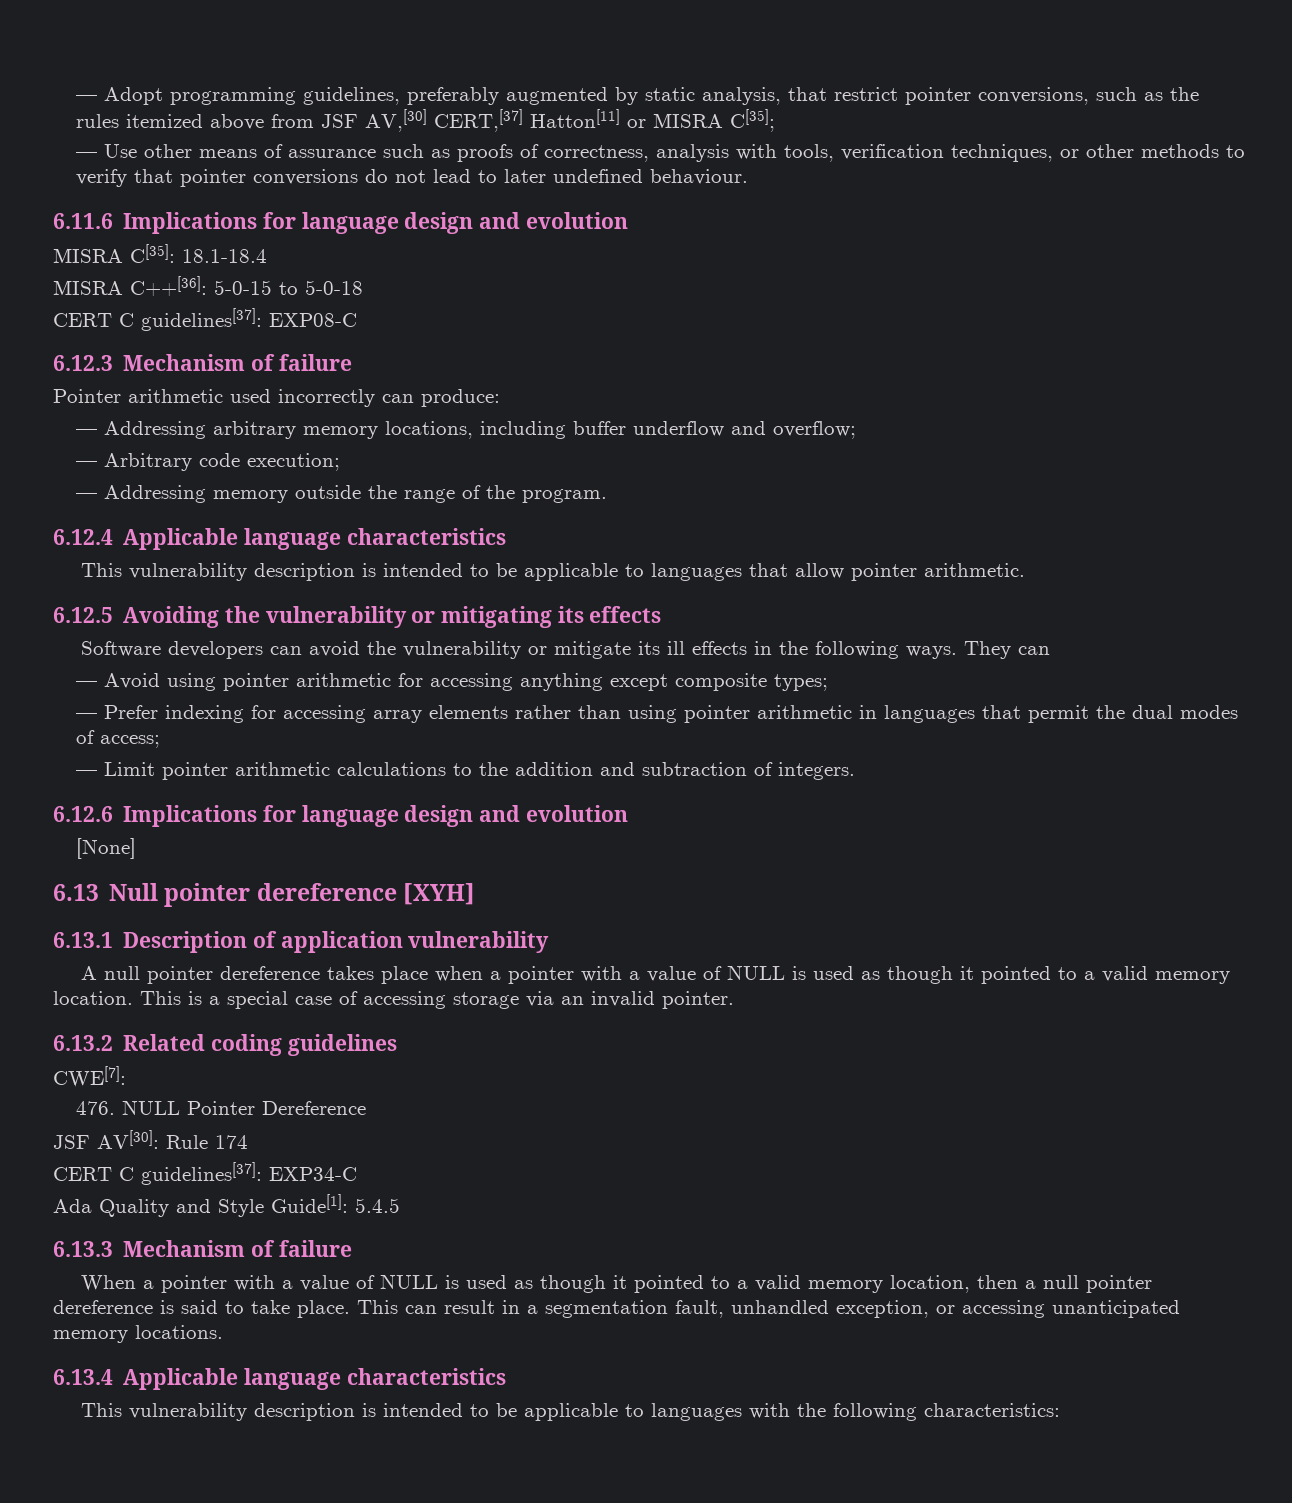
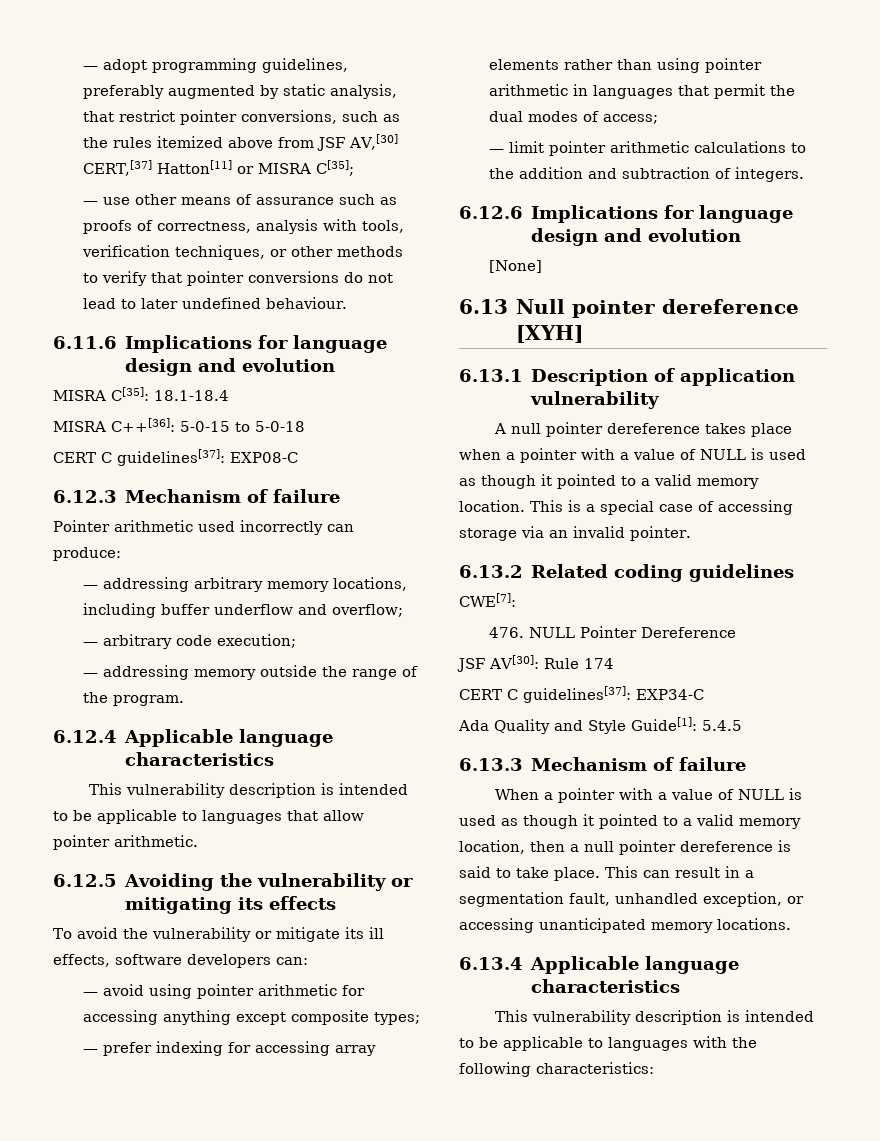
[75,87,163,105] — Adopt -> [82,59,147,73] — adopt
[103,144,137,158] Use -> [102,197,130,205] use
[103,421,206,439] Addressing -> [102,577,189,592] addressing
[103,453,192,471] Arbitrary -> [102,634,172,649] arbitrary
[103,485,206,503] Addressing -> [102,665,189,680] addressing
[81,641,303,659] Software developers can -> [53,928,72,939] To
[692,641,1051,659] [75,673,160,689] effects in the following ways. They can // — Avoid -> [53,954,308,968] [82,984,144,996] effects, software developers can: // — avoid
[103,705,158,719] Prefer -> [102,1042,152,1056] prefer
[103,762,155,776] Limit -> [508,141,544,153] limit

